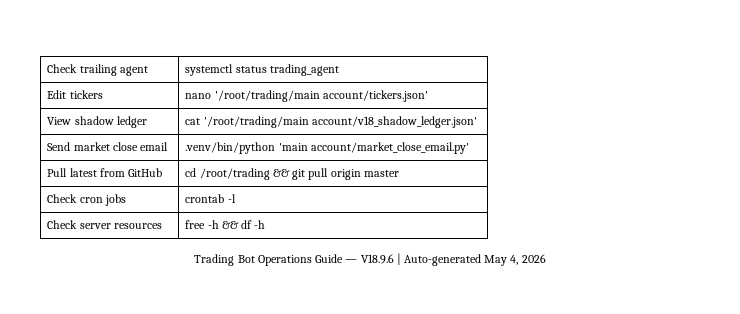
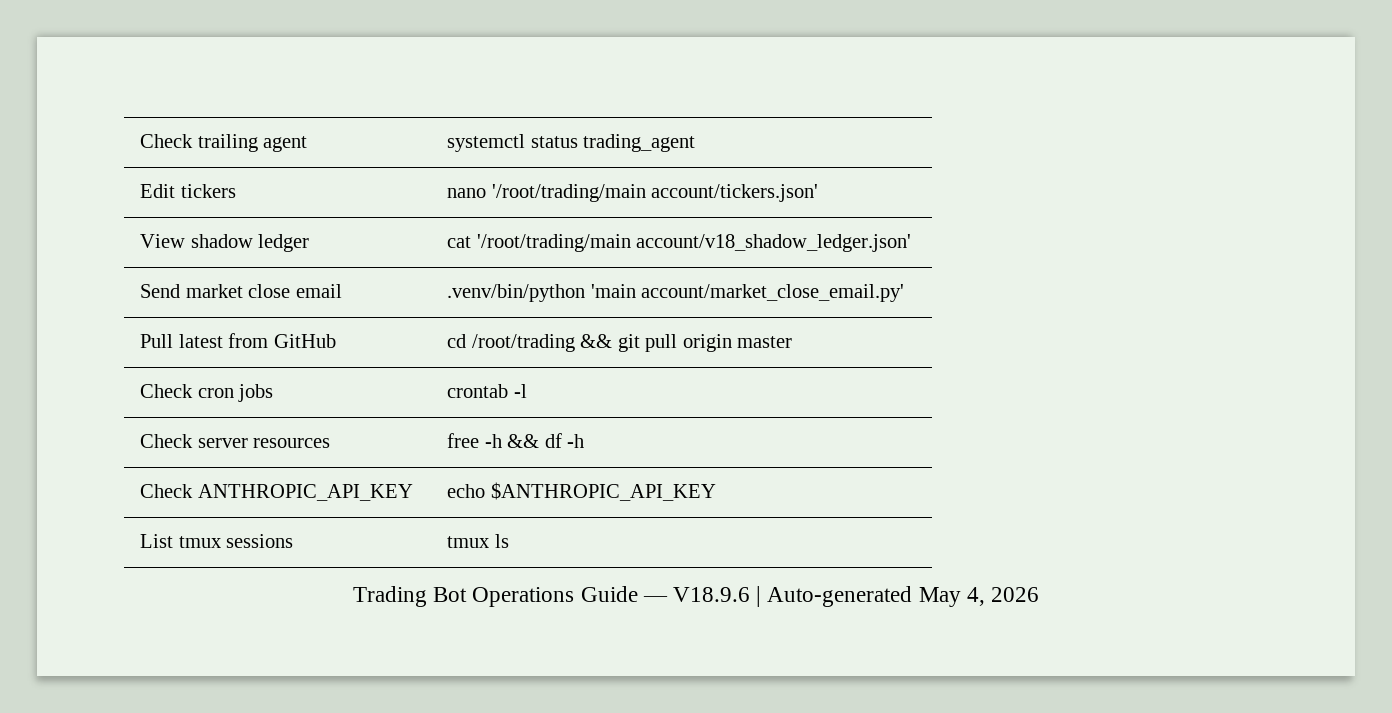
(266, 224) none -> [139,484,413,501] [446,482,716,501] [139,534,294,548] [446,534,509,548] // Check ANTHROPIC_API_KEY | echo $ANTHROPIC_API_KEY // List tmux sessions | tmux ls

